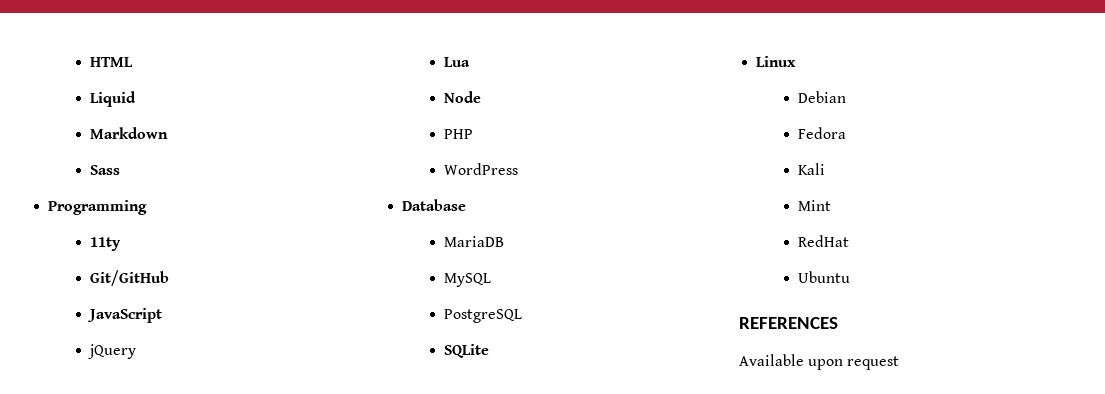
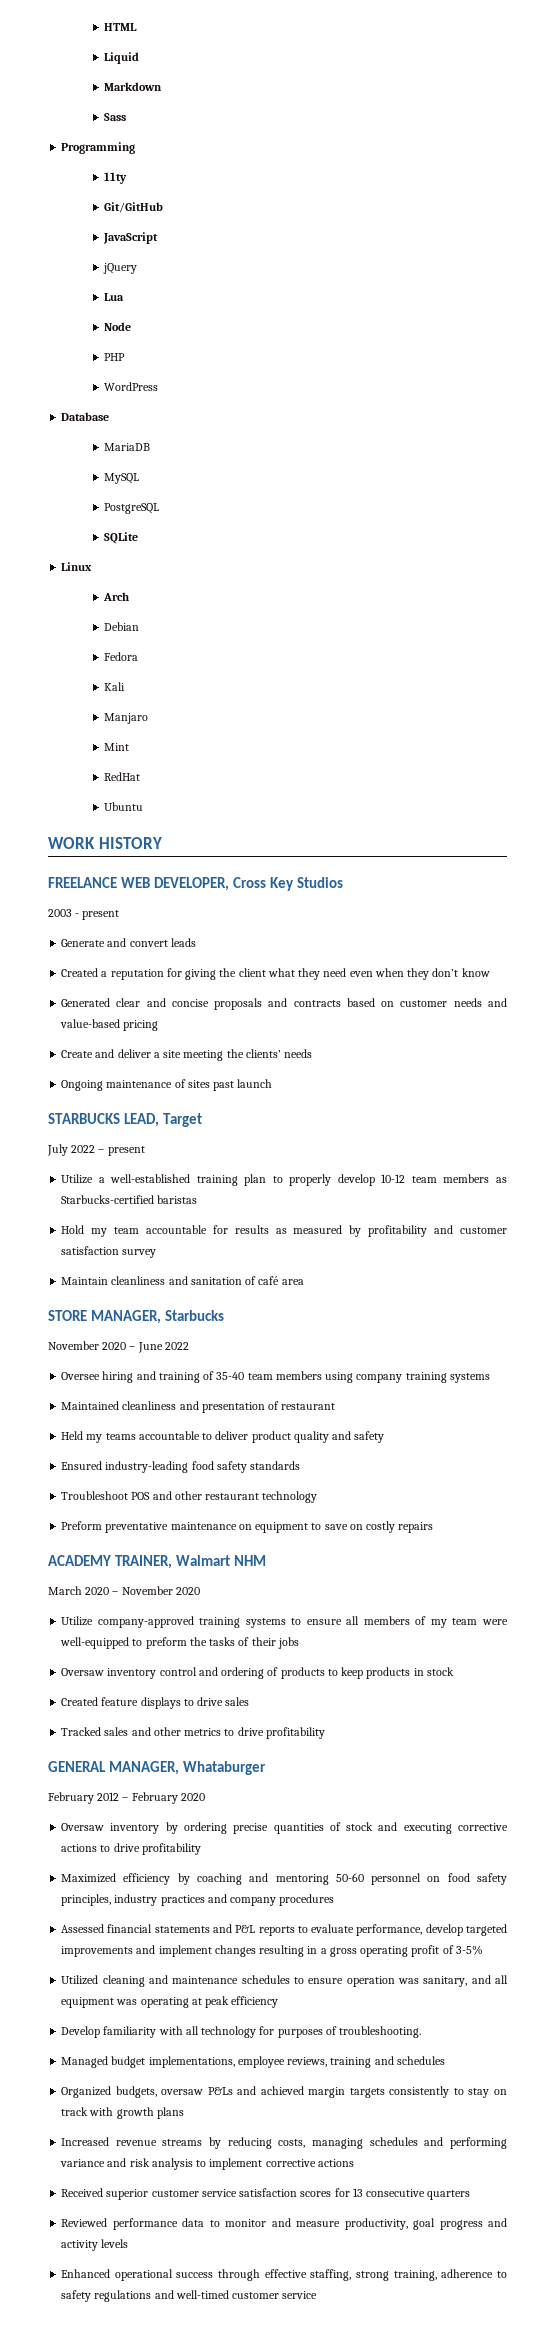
(797, 61) none -> [102,592,129,601] // Arch
(826, 169) none -> [103,713,148,724] // Manjaro
[739,317,838,329] [739,354,900,370] REFERENCES // Available upon request -> [48,837,162,849] [48,877,343,891] [48,909,120,920] [61,938,196,947] [61,968,490,980] [61,998,507,1010] [60,1019,159,1031] [61,1049,313,1061] [61,1079,273,1091] [48,1113,202,1127] [47,1144,145,1156] [61,1174,507,1186] [61,1195,198,1204] [61,1225,507,1237] [61,1246,157,1258] [61,1276,304,1285] [48,1310,224,1324] [48,1341,189,1353] [61,1371,490,1383] [61,1401,336,1413] [61,1431,385,1443] [61,1461,301,1473] [61,1491,318,1503] [61,1521,434,1533] [48,1555,266,1569] [48,1586,200,1595] [61,1616,508,1628] [60,1637,299,1649] [61,1667,454,1679] [61,1697,250,1709] [61,1727,325,1739] [48,1761,266,1775] [48,1792,205,1804] [61,1822,508,1834] [61,1843,201,1855] [61,1873,507,1885] [61,1894,335,1906] [61,1924,507,1936] [61,1945,483,1957] [61,1975,509,1987] [61,1996,279,2008] [61,2026,422,2038] [61,2056,445,2068] [61,2086,507,2098] [61,2107,184,2119] [61,2137,507,2149] [60,2158,354,2170] [61,2188,471,2200] [61,2218,508,2230] [61,2239,129,2251] [61,2269,507,2281] [61,2290,318,2302] WORK HISTORY // FREELANCE WEB DEVELOPER, Cross Key Studios // 2003 - present // Generate and convert leads // Created a reputation for giving the client what they need even when they don’t know // Generated clear and concise proposals and contracts based on customer needs and value-based pricing // Create and deliver a site meeting the clients’ needs // Ongoing maintenance of sites past launch // STARBUCKS LEAD, Target // July 2022 – present // Utilize a well-established training plan to properly develop 10-12 team members as Starbucks-certified baristas // Hold my team accountable for results as measured by profitability and customer satisfaction survey // Maintain cleanliness and sanitation of café area // STORE MANAGER, Starbucks // November 2020 – June 2022 // Oversee hiring and training of 35-40 team members using company training systems // Maintained cleanliness and presentation of restaurant // Held my teams accountable to deliver product quality and safety // Ensured industry-leading food safety standards // Troubleshoot POS and other restaurant technology // Preform preventative maintenance on equipment to save on costly repairs // ACADEMY TRAINER, Walmart NHM // March 2020 – November 2020 // Utilize company-approved training systems to ensure all members of my team were well-equipped to preform the tasks of their jobs // Oversaw inventory control and ordering of products to keep products in stock // Created feature displays to drive sales // Tracked sales and other metrics to drive profitability // GENERAL MANAGER, Whataburger // February 2012 – February 2020 // Oversaw inventory by ordering precise quantities of stock and executing corrective actions to drive profitability // Maximized efficiency by coaching and mentoring 50-60 personnel on food safety principles, industry practices and company procedures // Assessed financial statements and P&L reports to evaluate performance, develop targeted improvements and implement changes resulting in a gross operating profit of 3-5% // Utilized cleaning and maintenance schedules to ensure operation was sanitary, and all equipment was operating at peak efficiency // Develop familiarity with all technology for purposes of troubleshooting. // Managed budget implementations, employee reviews, training and schedules // Organized budgets, oversaw P&Ls and achieved margin targets consistently to stay on track with growth plans // Increased revenue streams by reducing costs, managing schedules and performing variance and risk analysis to implement corrective actions // Received superior customer service satisfaction scores for 13 consecutive quarters // Reviewed performance data to monitor and measure productivity, goal progress and activity levels // Enhanced operational success through effective staffing, strong training, adherence to safety regulations and well-timed customer service

